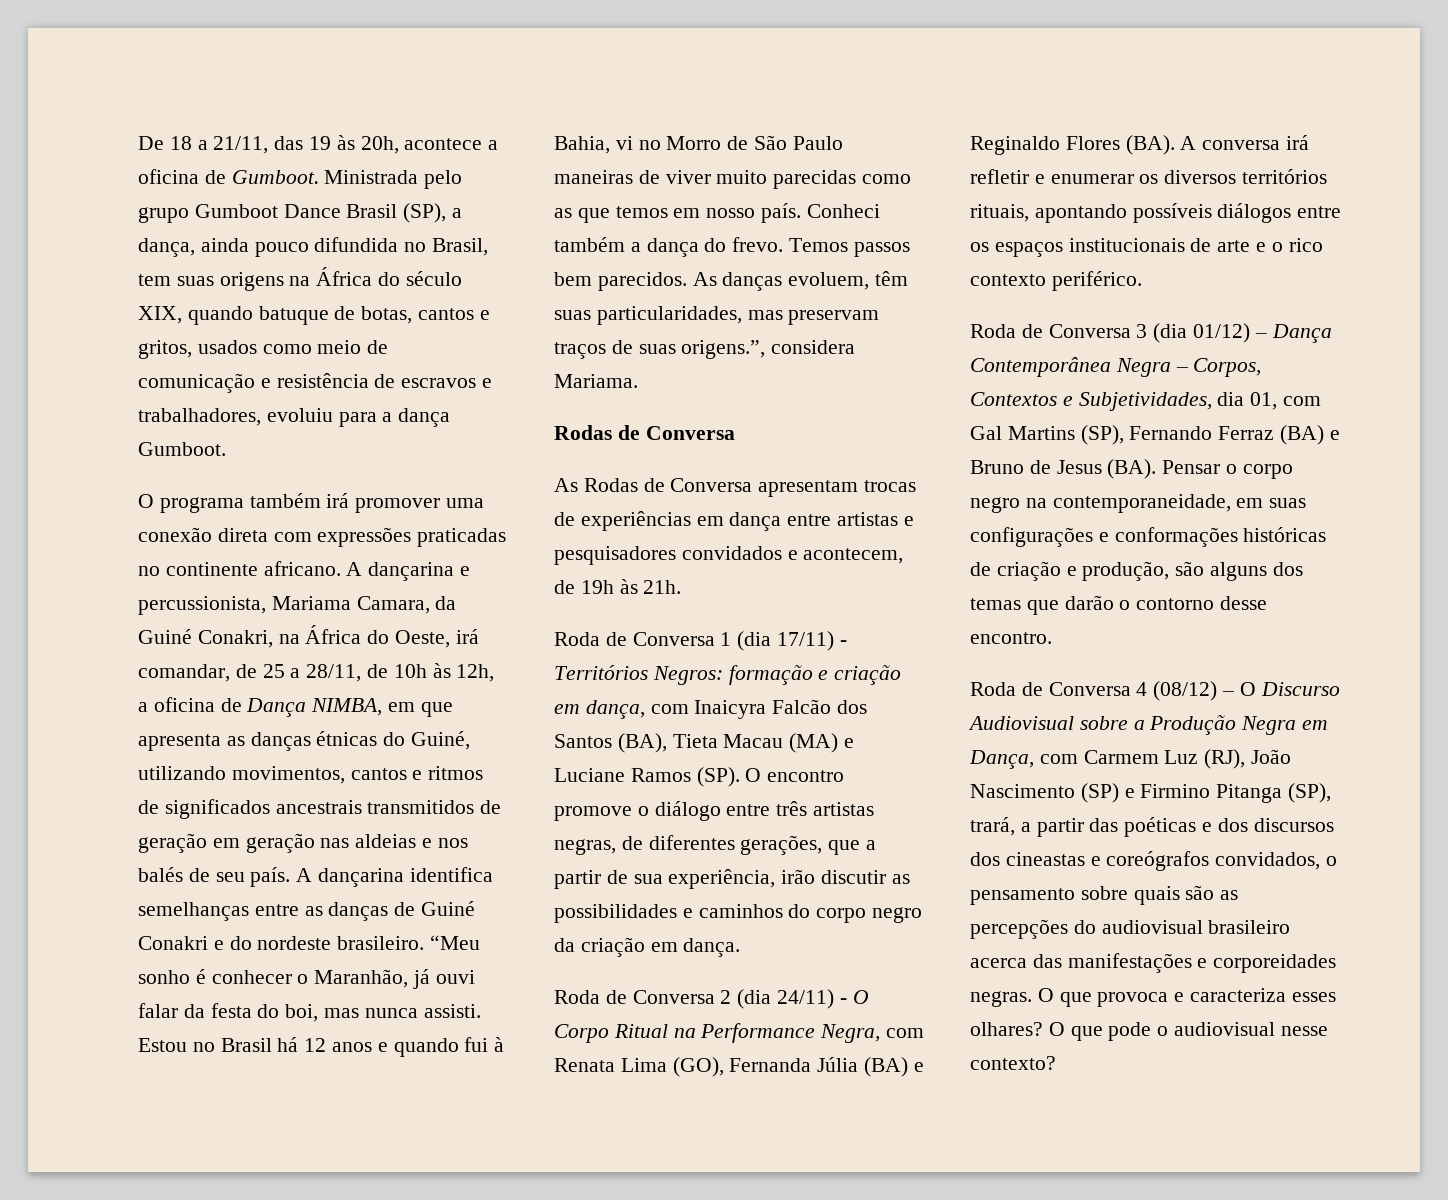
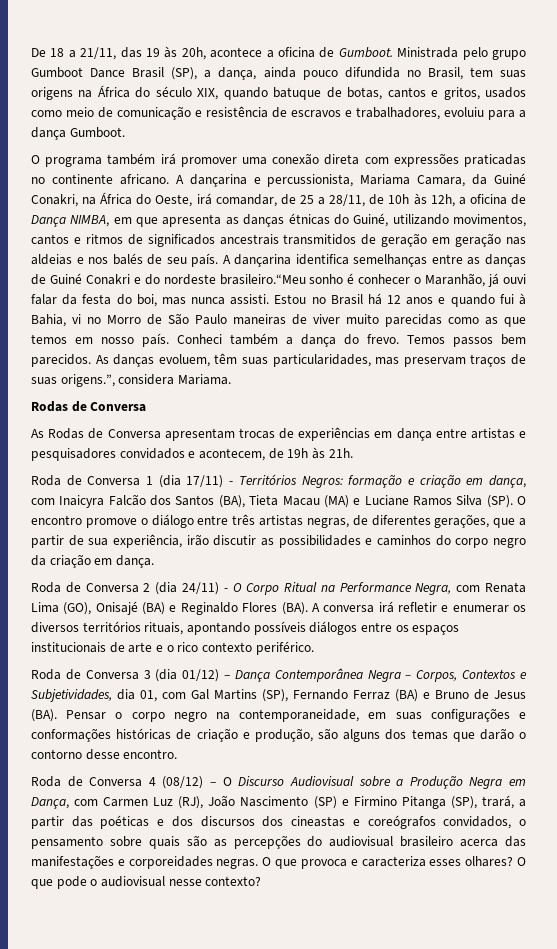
[337,935,481,950] brasileiro. “Meu -> [219,274,306,285] brasileiro.“Meu
(691, 775) none -> [456,495,483,506] Silva
[729,1057,859,1072] Fernanda Júlia -> [95,601,138,615] Onisajé
[1083,750,1159,764] Carmem -> [103,797,149,807] Carmen

